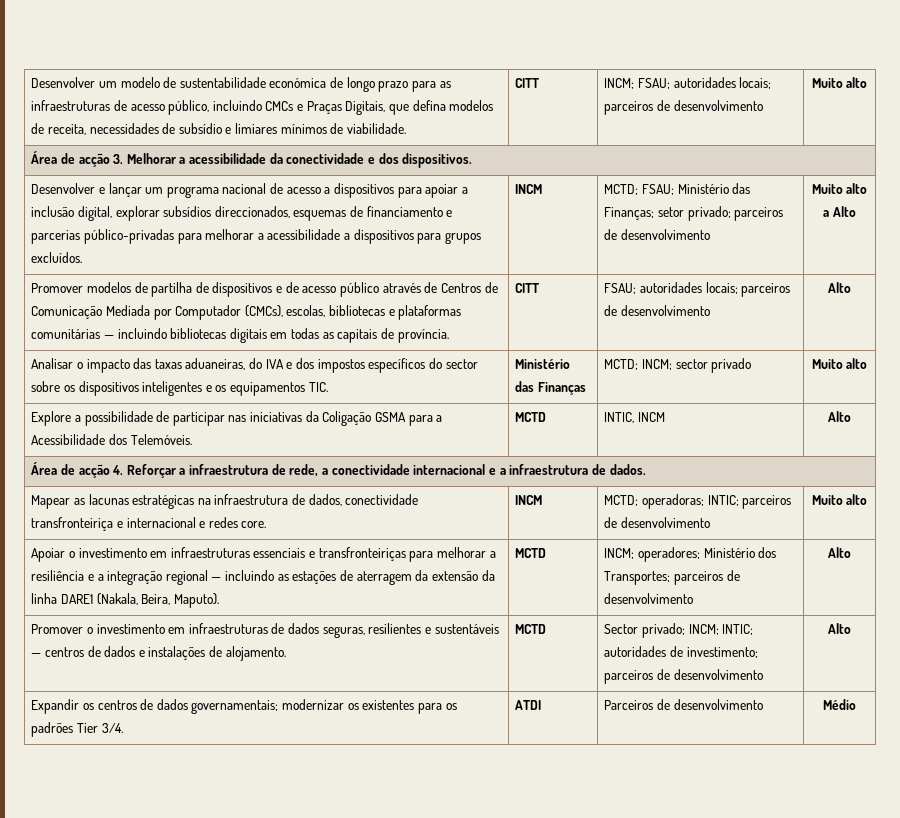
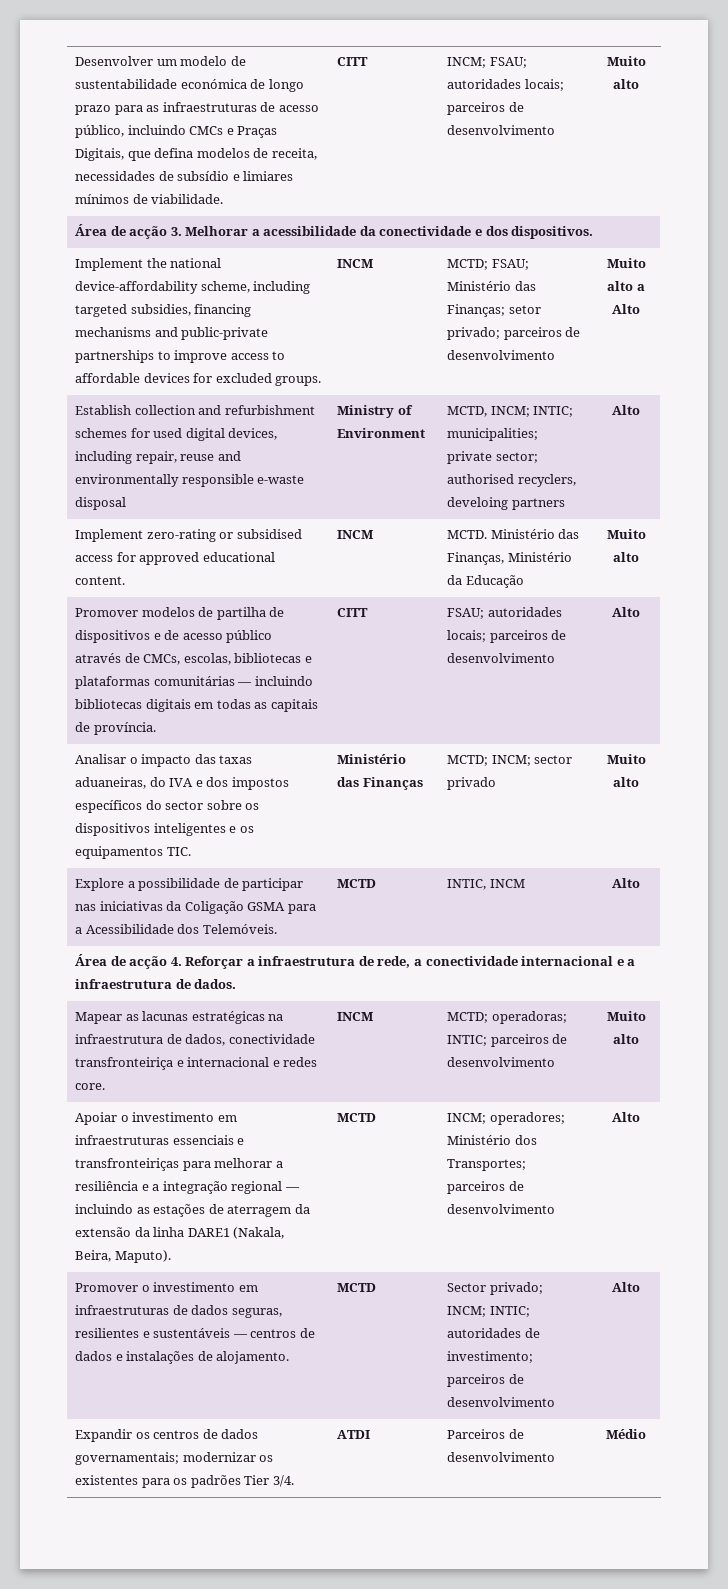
[31,183,468,198] [31,206,453,221] [31,229,482,244] [31,252,83,263] Desenvolver e lançar um programa nacional de acesso a dispositivos para apoiar a inclusão digital, explorar subsídios direccionados, esquemas de financiamento e parcerias público-privadas para melhorar a acessibilidade a dispositivos para grupos excluídos. -> [75,258,222,271] [75,281,311,294] [75,304,252,317] [75,327,269,340] [75,350,286,363] [75,373,322,386] Implement the national device-affordability scheme, including targeted subsidies, financing mechanisms and public-private partnerships to improve access to affordable devices for excluded groups.
(856, 211) none -> [75,405,315,415] [75,428,278,441] [75,451,241,464] [75,474,305,487] [75,497,127,510] [337,405,413,418] [337,428,426,438] [447,406,574,417] [447,428,539,441] [447,451,538,464] [447,474,576,487] [447,497,565,510] [612,405,640,415] [75,529,302,542] [75,552,275,565] [75,576,126,585] [337,530,375,539] [447,529,580,539] [447,552,572,565] [447,575,524,588] [606,529,646,539] [613,552,639,562] // Establish collection and refurbishment schemes for used digital devices, including repair, reuse and environmentally responsible e-waste disposal | Ministry of Environment | MCTD, INCM; INTIC; municipalities; private sector; authorised recyclers, develoing partners | Alto // Implement zero-rating or subsidised access for approved educational content. | INCM | MCTD. Ministério das Finanças, Ministério da Educação | Muito alto
[440,282,498,293] [31,305,283,320] Centros de Comunicação Mediada por Computador (CMCs), -> [143,654,181,665] CMCs,

